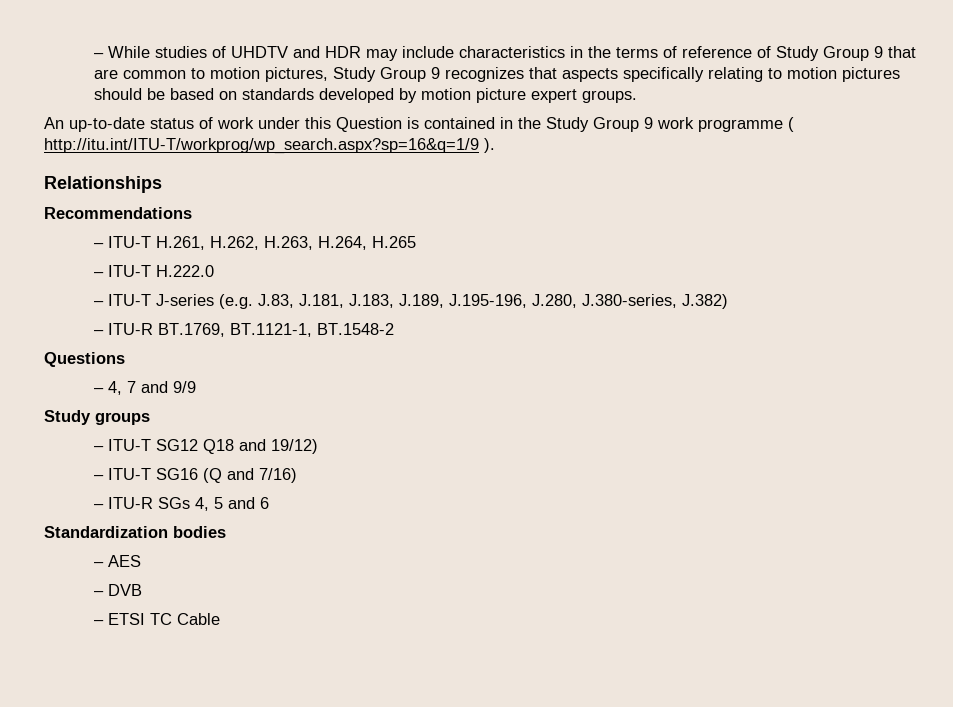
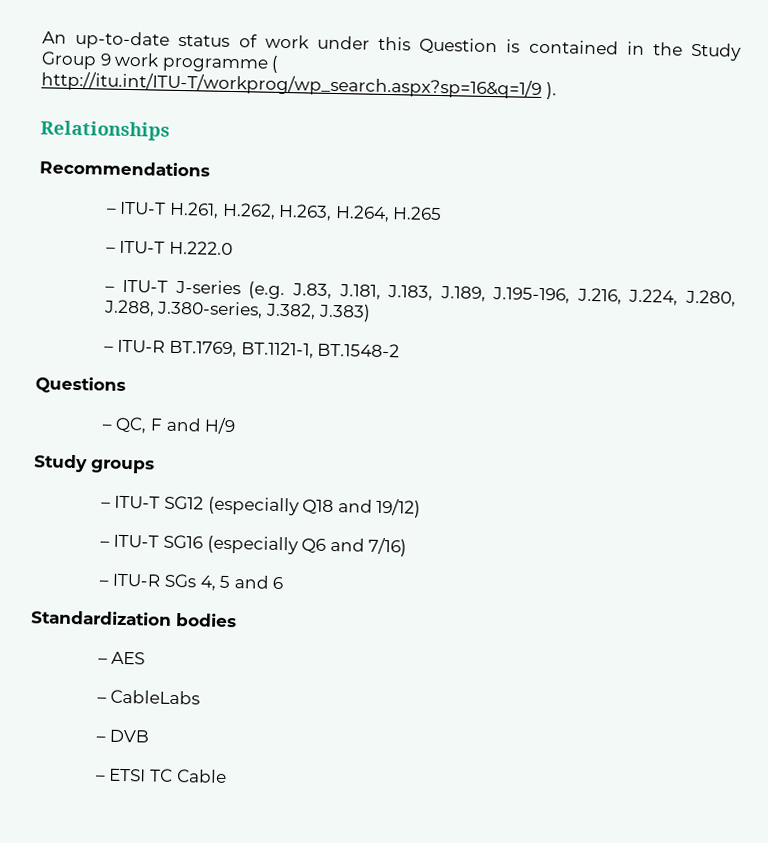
[93,46,916,61] [93,67,900,82] [93,88,637,103] – While studies of UHDTV and HDR may include characteristics in the terms of reference of Study Group 9 that are common to motion pictures, Study Group 9 recognizes that aspects specifically relating to motion pictures should be based on standards developed by motion picture expert groups. // -> (42, 37) none
[531,294,728,309] J.280, J.380-series, J.382) -> [576,287,737,307] [102,299,371,322] J.216, J.224, J.280, J.288, J.380-series, J.382, J.383)
[107,381,196,395] 4, 7 and 9/9 -> [115,416,237,435] QC, F and H/9
(198, 445) none -> [207,496,300,516] (especially
[202,468,222,483] (Q -> [206,535,327,555] (especially Q6
(141, 561) none -> [96,689,201,705] // – CableLabs

